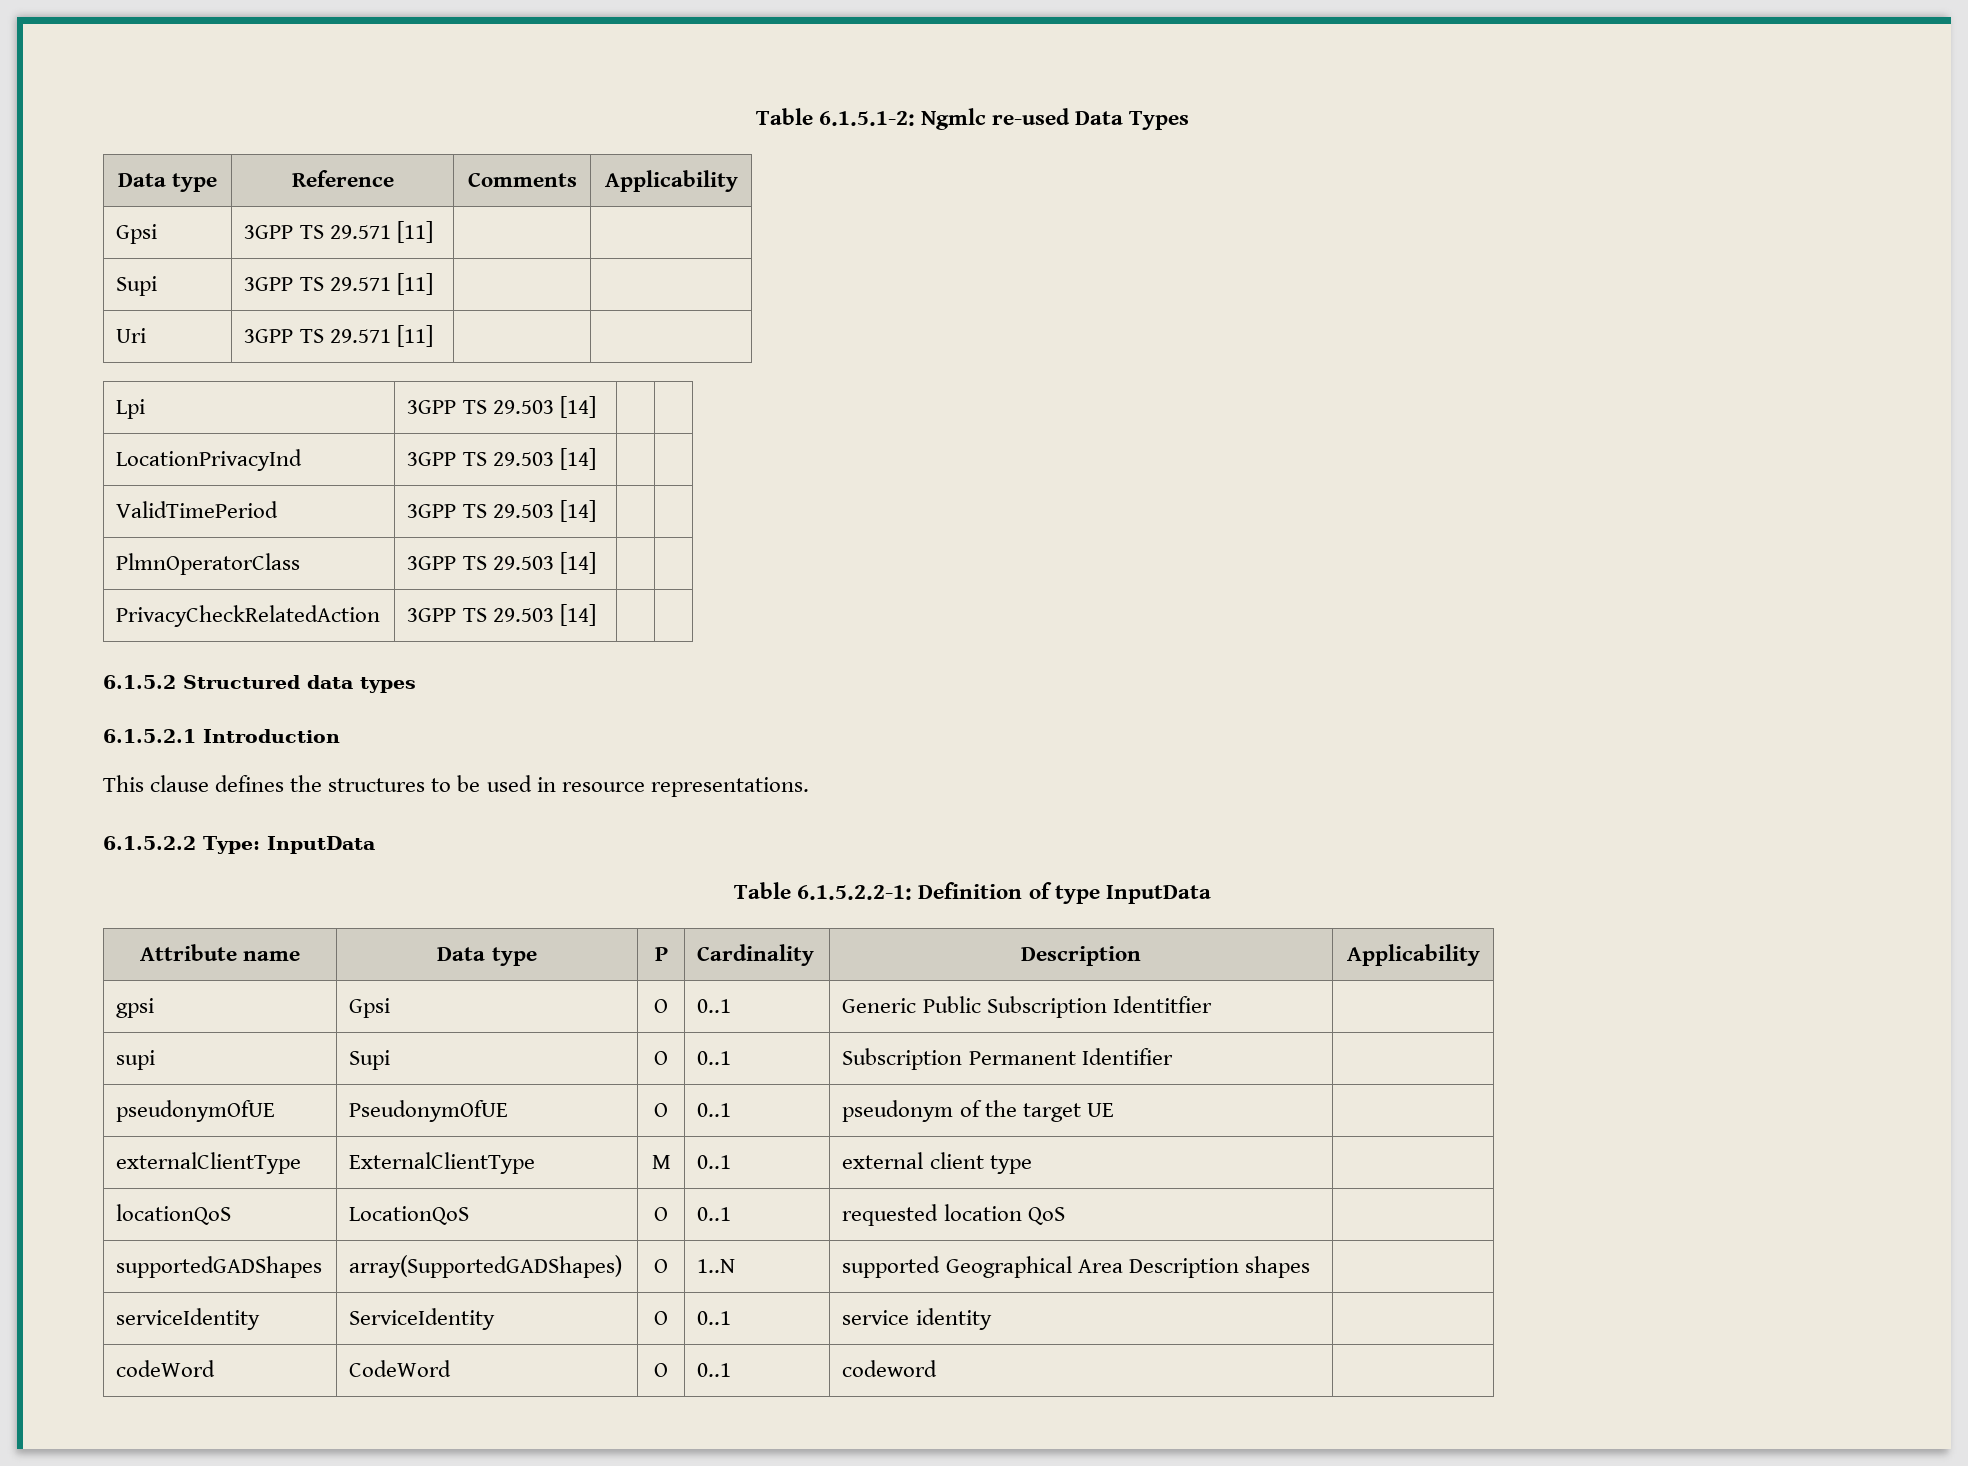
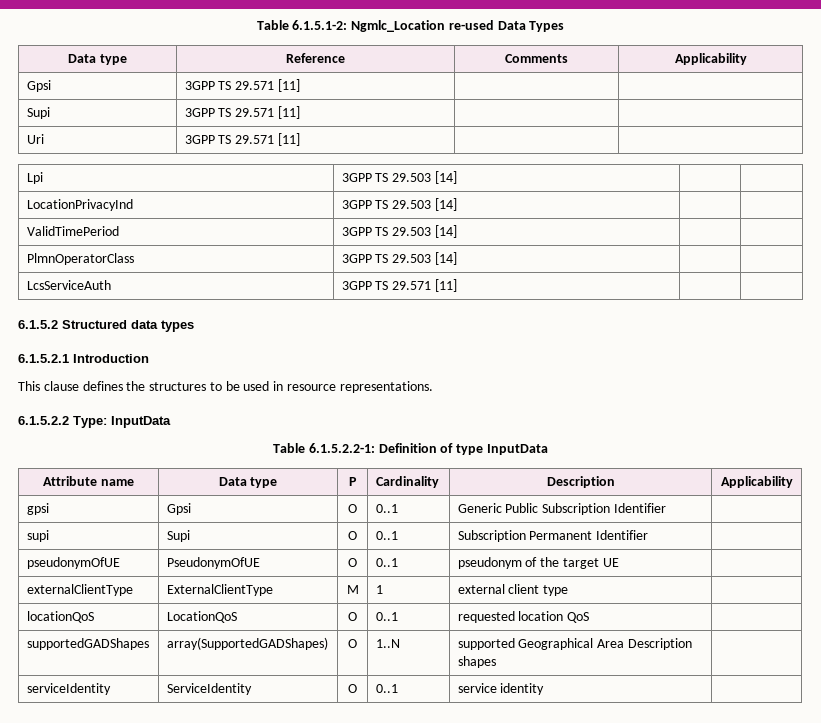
[920,108,986,130] Ngmlc -> [351,20,446,32] Ngmlc_Location
[116,605,381,627] [407,604,596,626] PrivacyCheckRelatedAction | 3GPP TS 29.503 [14] -> [26,280,111,290] [341,279,458,292] LcsServiceAuth | 3GPP TS 29.571 [11]
[1112,996,1212,1013] Identitfier -> [614,503,667,513] Identifier
[697,1155,732,1169] 0..1 -> [375,585,383,594] 1
[116,1360,216,1377] [349,1360,452,1377] [654,1363,668,1377] [697,1363,732,1377] [842,1360,938,1377] // codeWord | CodeWord | O | 0..1 | codeword | -> (545, 689) none

